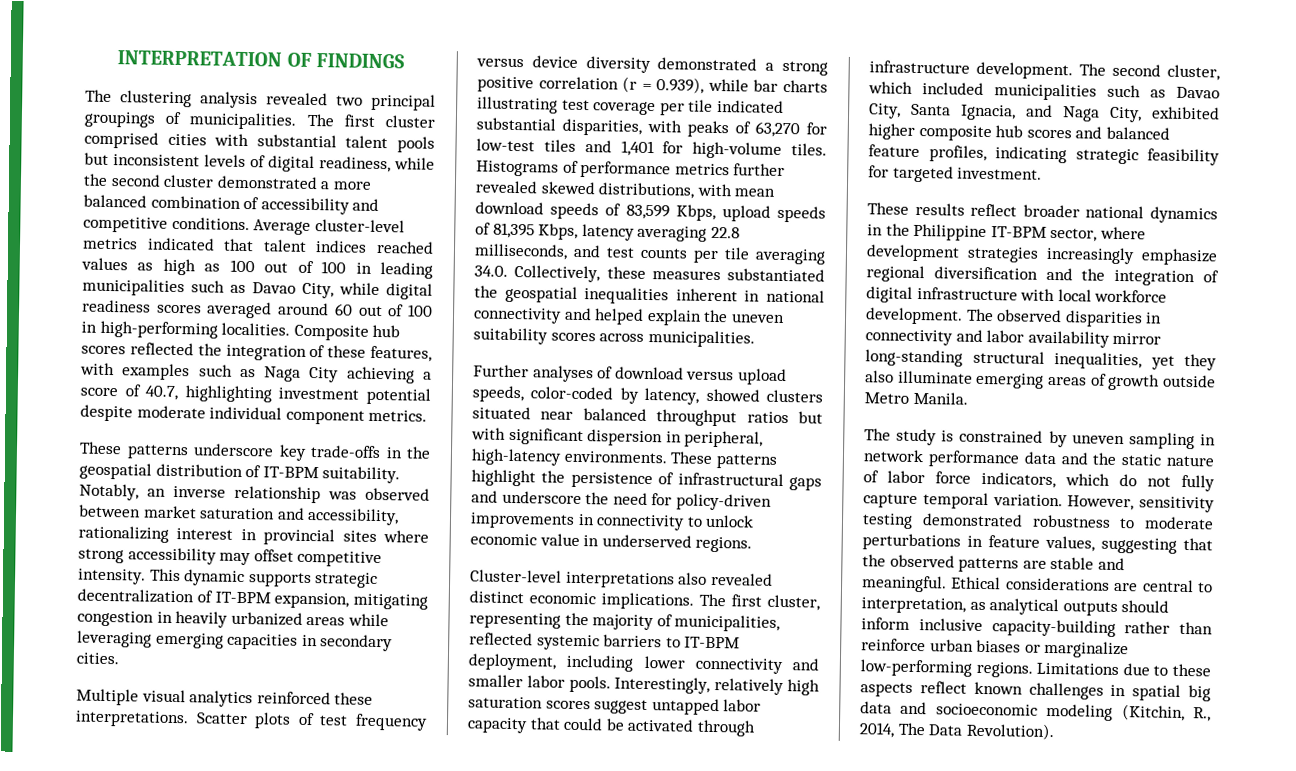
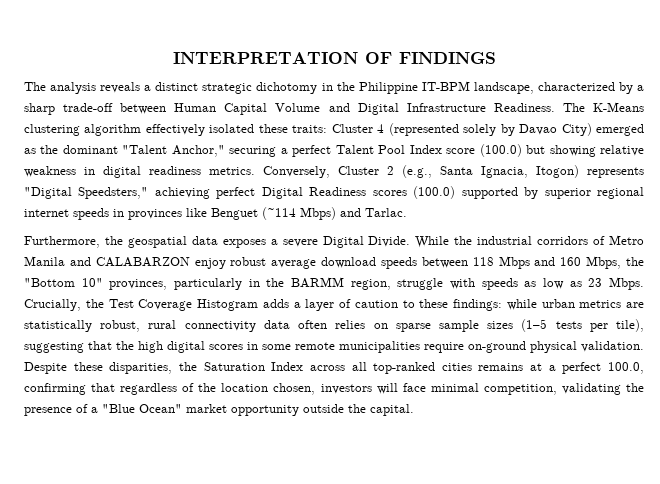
[120,90,436,111] [84,111,435,130] [84,131,435,153] [84,152,435,173] [83,173,371,190] [83,194,380,215] [83,216,405,235] [82,237,434,254] [81,257,434,279] [82,278,433,300] [82,299,434,319] [81,320,401,341] [81,342,432,362] [80,362,432,384] [80,384,431,405] [80,404,428,425] [79,441,431,461] [79,462,401,484] [79,483,430,504] [78,504,400,526] [78,525,429,546] [78,547,383,568] [77,568,379,589] [77,588,428,610] [77,610,389,628] [77,630,394,652] [76,652,119,665] [76,688,374,708] [75,710,428,731] [476,55,828,76] [477,76,828,94] [477,96,784,116] [476,117,827,138] [476,138,827,159] [476,160,786,179] [475,180,776,199] [475,201,826,223] [475,222,740,242] [474,243,826,265] [474,265,825,283] [474,285,825,305] [473,307,785,326] [473,327,755,348] [473,364,787,386] [472,385,823,405] [472,406,823,427] [471,427,764,448] [471,448,777,469] [471,469,822,491] [471,490,772,511] [470,512,755,531] [470,533,753,553] [470,569,773,589] [469,590,820,611] [469,612,781,632] [469,632,741,651] [468,653,819,675] [468,674,820,696] [468,696,762,716] [467,717,756,737] [869,60,1220,81] [868,81,1220,101] [868,103,1220,123] [868,123,1170,142] [868,144,1220,166] [868,165,1043,183] [867,202,1218,224] [867,223,1146,242] [866,244,1218,266] [866,265,1219,287] [866,286,1168,303] [865,307,1163,328] [865,329,1162,348] [865,349,1217,371] [865,370,1216,391] [864,391,968,405] [864,428,1216,450] [863,449,1215,468] [863,470,1215,492] [863,492,1215,513] [862,513,1214,530] [862,533,1213,554] [862,554,1125,573] [861,575,1213,593] [861,597,1170,616] [861,617,1213,637] [861,638,1130,659] [860,659,1211,678] [860,681,1211,702] [860,701,1211,722] [859,722,1055,741] clustering analysis revealed two principal groupings of municipalities. The first cluster comprised cities with substantial talent pools but inconsistent levels of digital readiness, while the second cluster demonstrated a more balanced combination of accessibility and competitive conditions. Average cluster-level metrics indicated that talent indices reached values as high as 100 out of 100 in leading municipalities such as Davao City, while digital readiness scores averaged around 60 out of 100 in high-performing localities. Composite hub scores reflected the integration of these features, with examples such as Naga City achieving a score of 40.7, highlighting investment potential despite moderate individual component metrics. // These patterns underscore key trade-offs in the geospatial distribution of IT-BPM suitability. Notably, an inverse relationship was observed between market saturation and accessibility, rationalizing interest in provincial sites where strong accessibility may offset competitive intensity. This dynamic supports strategic decentralization of IT-BPM expansion, mitigating congestion in heavily urbanized areas while leveraging emerging capacities in secondary cities. // Multiple visual analytics reinforced these interpretations. Scatter plots of test frequency versus device diversity demonstrated a strong positive correlation (r = 0.939), while bar charts illustrating test coverage per tile indicated substantial disparities, with peaks of 63,270 for low-test tiles and 1,401 for high-volume tiles. Histograms of performance metrics further revealed skewed distributions, with mean download speeds of 83,599 Kbps, upload speeds of 81,395 Kbps, latency averaging 22.8 milliseconds, and test counts per tile averaging 34.0. Collectively, these measures substantiated the geospatial inequalities inherent in national connectivity and helped explain the uneven suitability scores across municipalities. // Further analyses of download versus upload speeds, color-coded by latency, showed clusters situated near balanced throughput ratios but with significant dispersion in peripheral, high-latency environments. These patterns highlight the persistence of infrastructural gaps and underscore the need for policy-driven improvements in connectivity to unlock economic value in underserved regions. // Cluster-level interpretations also revealed distinct economic implications. The first cluster, representing the majority of municipalities, reflected systemic barriers to IT-BPM deployment, including lower connectivity and smaller labor pools. Interestingly, relatively high saturation scores suggest untapped labor capacity that could be activated through infrastructure development. The second cluster, which included municipalities such as Davao City, Santa Ignacia, and Naga City, exhibited higher composite hub scores and balanced feature profiles, indicating strategic feasibility for targeted investment. // These results reflect broader national dynamics in the Philippine IT-BPM sector, where development strategies increasingly emphasize regional diversification and the integration of digital infrastructure with local workforce development. The observed disparities in connectivity and labor availability mirror long-standing structural inequalities, yet they also illuminate emerging areas of growth outside Metro Manila. // The study is constrained by uneven sampling in network performance data and the static nature of labor force indicators, which do not fully capture temporal variation. However, sensitivity testing demonstrated robustness to moderate perturbations in feature values, suggesting that the observed patterns are stable and meaningful. Ethical considerations are central to interpretation, as analytical outputs should inform inclusive capacity-building rather than reinforce urban biases or marginalize low-performing regions. Limitations due to these aspects reflect known challenges in spatial big data and socioeconomic modeling (Kitchin, R., 2014, The Data Revolution). -> [50,81,644,94] [24,102,644,115] [24,123,644,136] [24,144,644,157] [24,165,644,178] [24,186,644,199] [24,207,407,220] [24,235,645,248] [24,256,644,269] [24,277,644,290] [24,299,644,311] [24,319,644,332] [24,341,644,353] [24,362,644,374] [24,383,645,395] [24,404,414,416] analysis reveals a distinct strategic dichotomy in the Philippine IT-BPM landscape, characterized by a sharp trade-off between Human Capital Volume and Digital Infrastructure Readiness. The K-Means clustering algorithm effectively isolated these traits: Cluster 4 (represented solely by Davao City) emerged as the dominant "Talent Anchor," securing a perfect Talent Pool Index score (100.0) but showing relative weakness in digital readiness metrics. Conversely, Cluster 2 (e.g., Santa Ignacia, Itogon) represents "Digital Speedsters," achieving perfect Digital Readiness scores (100.0) supported by superior regional internet speeds in provinces like Benguet (~114 Mbps) and Tarlac. // Furthermore, the geospatial data exposes a severe Digital Divide. While the industrial corridors of Metro Manila and CALABARZON enjoy robust average download speeds between 118 Mbps and 160 Mbps, the "Bottom 10" provinces, particularly in the BARMM region, struggle with speeds as low as 23 Mbps. Crucially, the Test Coverage Histogram adds a layer of caution to these findings: while urban metrics are statistically robust, rural connectivity data often relies on sparse sample sizes (1–5 tests per tile), suggesting that the high digital scores in some remote municipalities require on-ground physical validation. Despite these disparities, the Saturation Index across all top-ranked cities remains at a perfect 100.0, confirming that regardless of the location chosen, investors will face minimal competition, validating the presence of a "Blue Ocean" market opportunity outside the capital.

